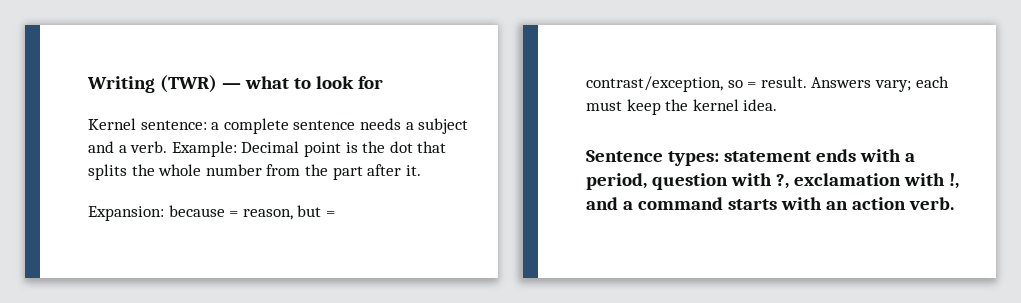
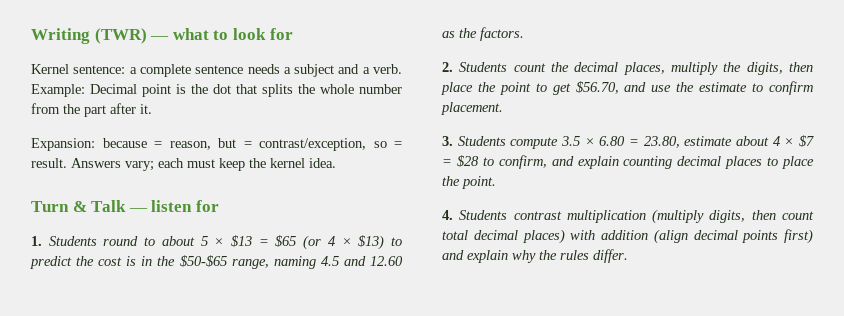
[586,149,915,166] [586,173,959,190] [586,197,954,210] Sentence types: statement ends with a period, question with ?, exclamation with !, and a command starts with an action verb. -> [31,200,219,212] [31,235,403,250] [30,255,403,269] [442,27,524,41] [442,62,813,75] [441,81,813,95] [441,102,503,115] [442,135,814,149] [442,155,814,169] [442,176,496,189] [442,209,814,224] [442,229,813,244] [442,249,628,263] Turn & Talk — listen for // 1. Students round to about 5 × $13 = $65 (or 4 × $13) to predict the cost is in the $50-$65 range, naming 4.5 and 12.60 as the factors. // 2. Students count the decimal places, multiply the digits, then place the point to get $56.70, and use the estimate to confirm placement. // 3. Students compute 3.5 × 6.80 = 23.80, estimate about 4 × $7 = $28 to confirm, and explain counting decimal places to place the point. // 4. Students contrast multiplication (multiply digits, then count total decimal places) with addition (align decimal points first) and explain why the rules differ.

